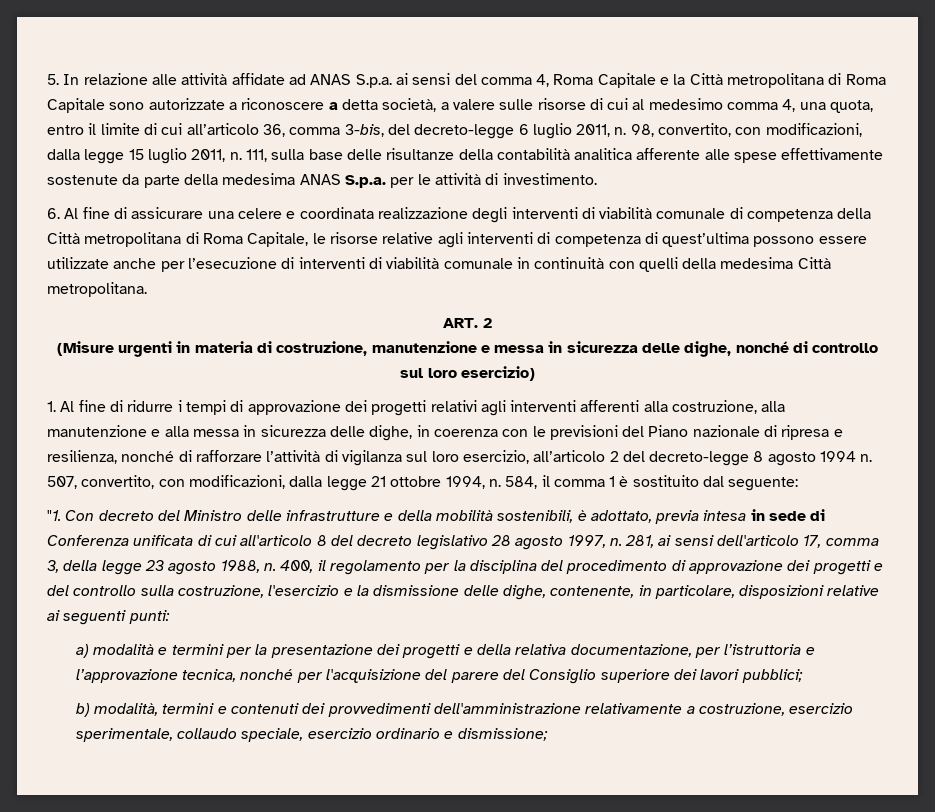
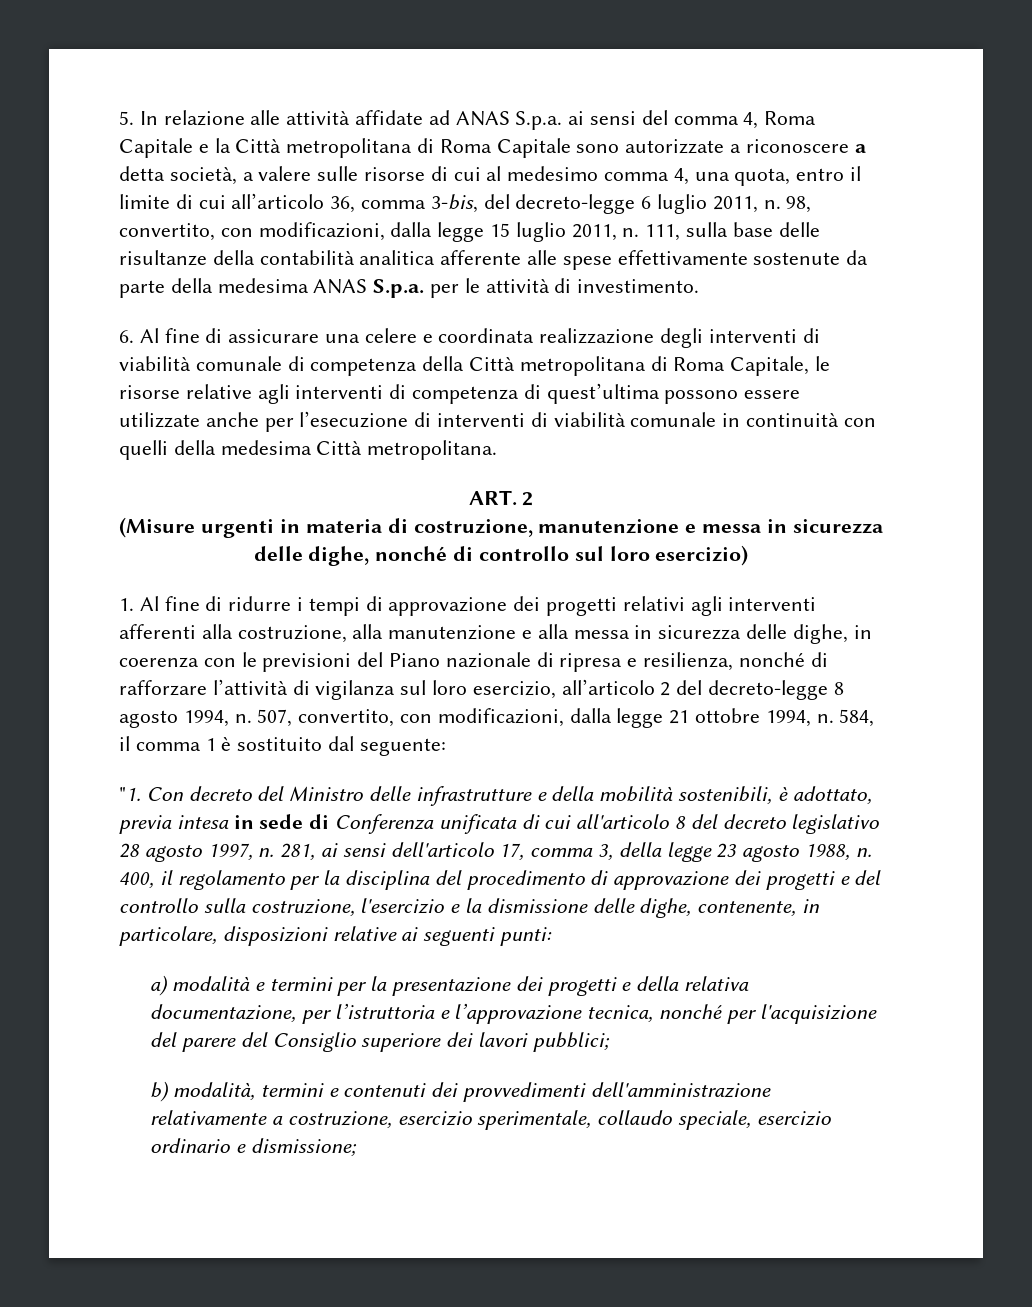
[820,451,857,462] 1994 -> [183,710,229,727] 1994,

